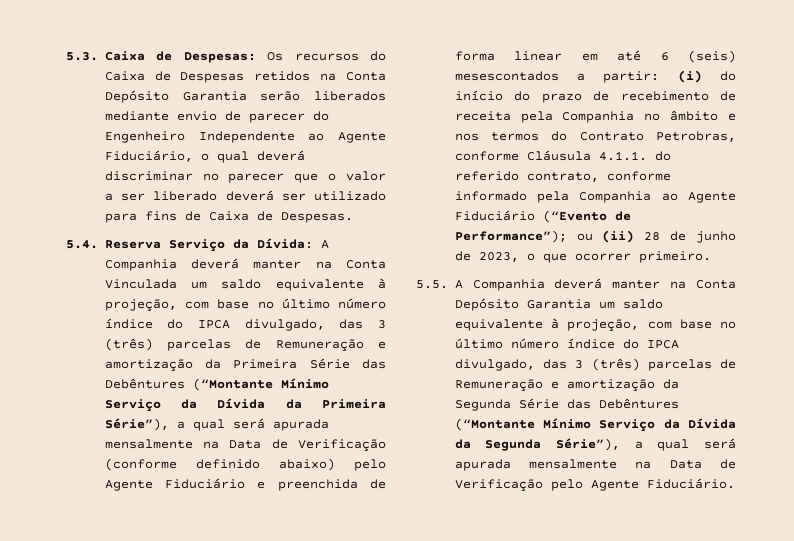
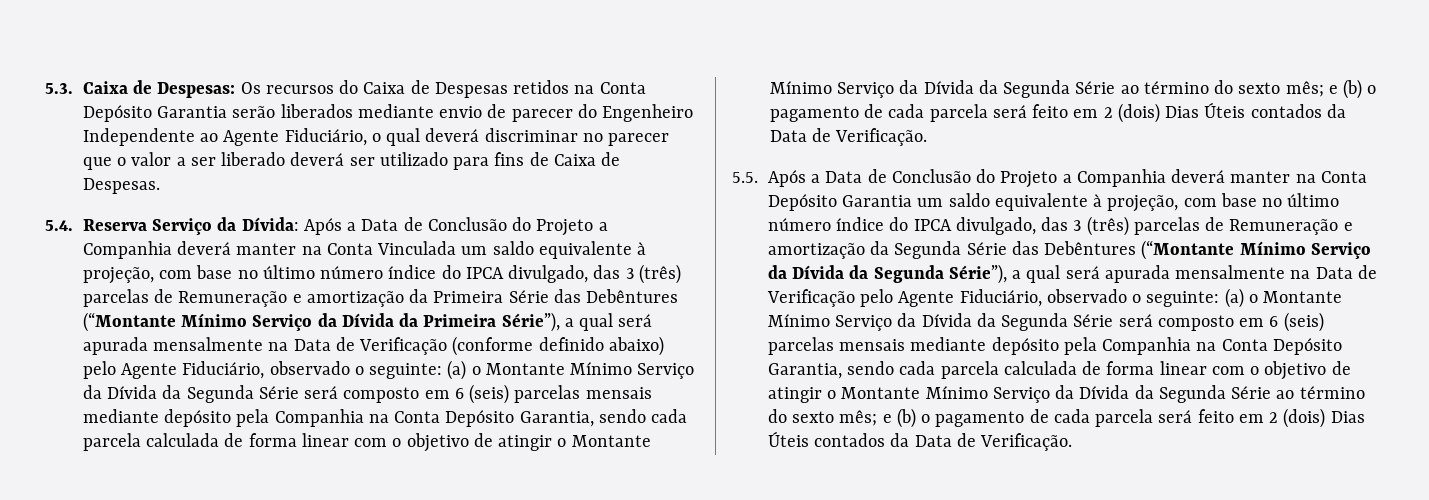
[320,240,329,249] A -> [303,217,608,236] Após a Data de Conclusão do Projeto a
[165,478,386,491] [454,50,736,63] [454,70,736,83] [454,90,736,103] [454,110,736,123] [454,131,736,142] [454,150,671,161] [454,171,671,182] [454,191,736,203] [454,210,631,223] [454,230,736,243] [454,251,711,263] [416,280,463,289] Fiduciário e preenchida de forma linear em até 6 (seis) mesescontados a partir: (i) do início do prazo de recebimento de receita pela Companhia no âmbito e nos termos do Contrato Petrobras, conforme Cláusula 4.1.1. do referido contrato, conforme informado pela Companhia ao Agente Fiduciário (“Evento de Performance”); ou (ii) 28 de junho de 2023, o que ocorrer primeiro. // 5.5. A -> [182,360,695,380] [82,384,652,404] [82,409,688,427] [82,433,651,452] [769,79,1377,99] [769,102,1346,123] [769,128,928,146] [732,169,1072,188] Fiduciário, observado o seguinte: (a) o Montante Mínimo Serviço da Dívida da Segunda Série será composto em 6 (seis) parcelas mensais mediante depósito pela Companhia na Conta Depósito Garantia, sendo cada parcela calculada de forma linear com o objetivo de atingir o Montante Mínimo Serviço da Dívida da Segunda Série ao término do sexto mês; e (b) o pagamento de cada parcela será feito em 2 (dois) Dias Úteis contados da Data de Verificação. // 5.5. Após a Data de Conclusão do Projeto a
[646,478,735,489] Fiduciário. -> [959,288,1343,308] [767,312,1324,332] [767,337,1342,355] [767,361,1351,380] [767,385,1365,403] [767,408,1365,428] [767,431,1073,451] Fiduciário, observado o seguinte: (a) o Montante Mínimo Serviço da Dívida da Segunda Série será composto em 6 (seis) parcelas mensais mediante depósito pela Companhia na Conta Depósito Garantia, sendo cada parcela calculada de forma linear com o objetivo de atingir o Montante Mínimo Serviço da Dívida da Segunda Série ao término do sexto mês; e (b) o pagamento de cada parcela será feito em 2 (dois) Dias Úteis contados da Data de Verificação.

